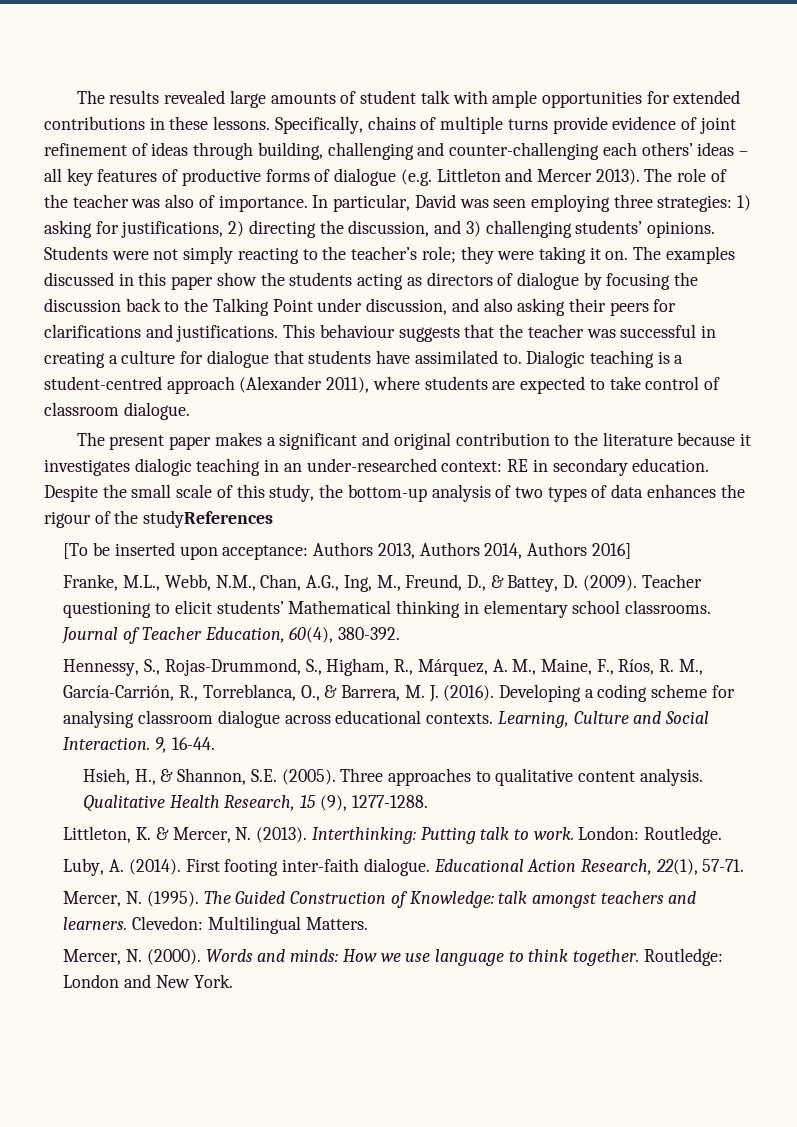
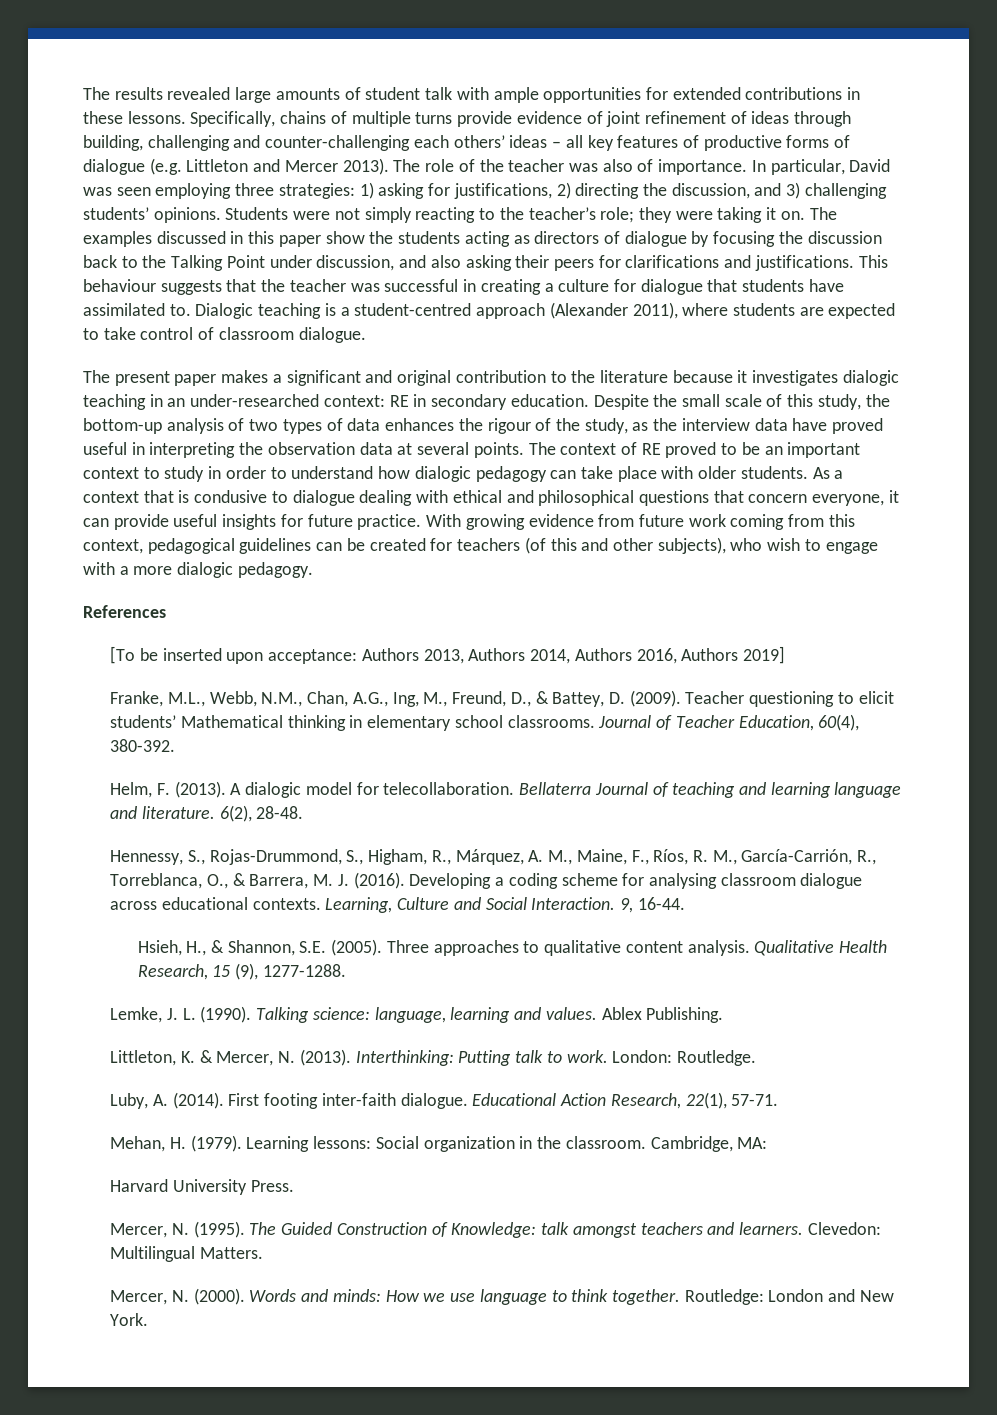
[143,510,274,528] studyReferences -> [584,418,884,434] [83,442,861,458] [83,466,844,482] [83,490,899,506] [83,514,855,530] [83,537,878,554] [83,562,313,578] [83,605,166,618] study, as the interview data have proved useful in interpreting the observation data at several points. The context of RE proved to be an important context to study in order to understand how dialogic pedagogy can take place with older students. As a context that is condusive to dialogue dealing with ethical and philosophical questions that concern everyone, it can provide useful insights for future practice. With growing evidence from future work coming from this context, pedagogical guidelines can be created for teachers (of this and other subjects), who wish to engage with a more dialogic pedagogy. // References
[591,543,631,559] 2016] -> [636,646,785,664] 2016, Authors 2019]
(401, 633) none -> [110,781,902,798] [110,805,304,822] // Helm, F. (2013). A dialogic model for telecollaboration. Bellaterra Journal of teaching and learning language and literature. 6(2), 28-48.
(428, 801) none -> [110,1006,724,1023] // Lemke, J. L. (1990). Talking science: language, learning and values. Ablex Publishing.
(745, 865) none -> [110,1135,768,1152] [110,1179,294,1195] // Mehan, H. (1979). Learning lessons: Social organization in the classroom. Cambridge, MA: // Harvard University Press.

